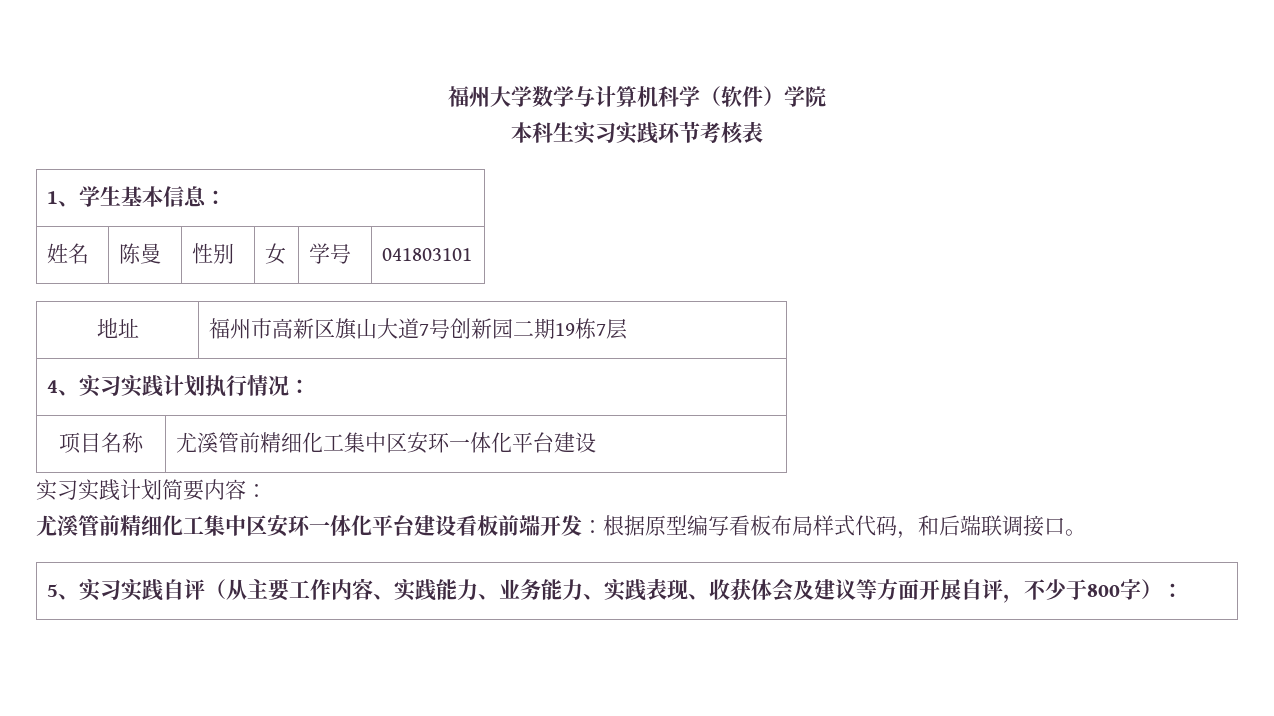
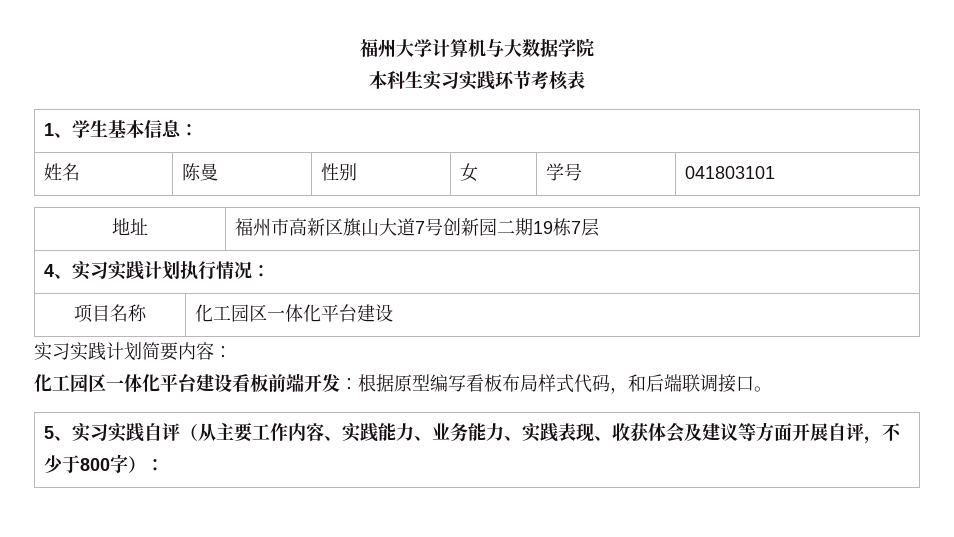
[532,86,784,107] 数学与计算机科学（软件） -> [432,38,558,57] 计算机与大数据
[176,432,451,454] 尤溪管前精细化工集中区安环 -> [194,304,267,322] 化工园区
[36,515,311,537] 尤溪管前精细化工集中区安环 -> [34,374,106,392] 化工园区

